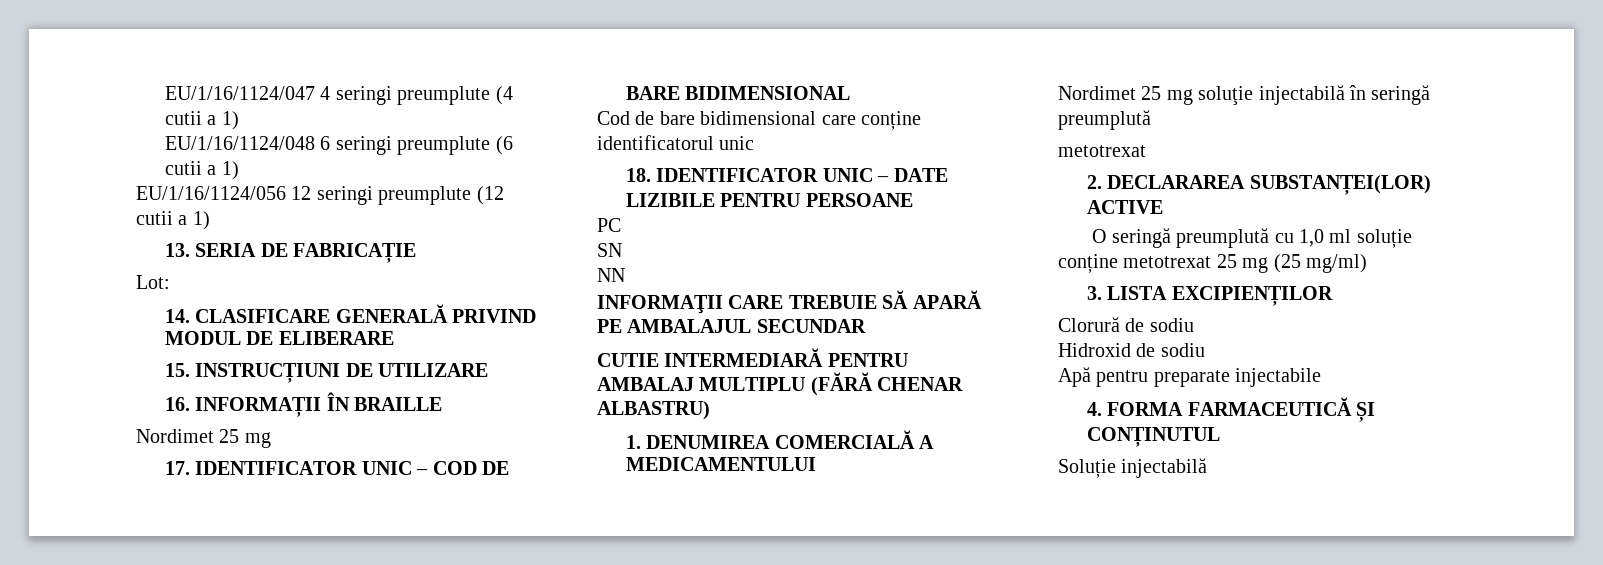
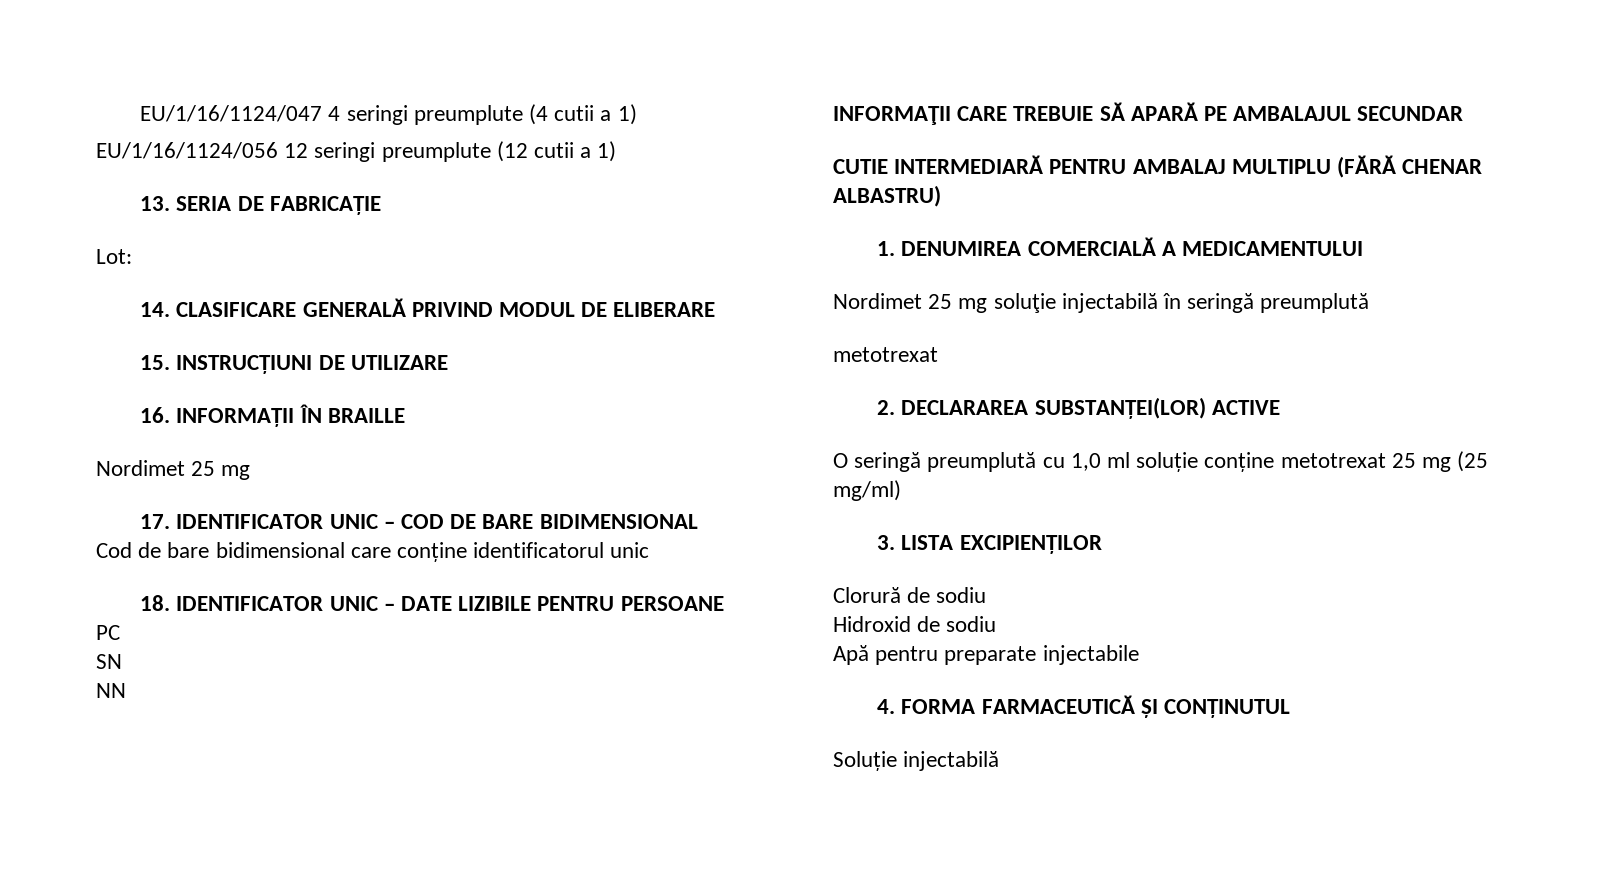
[165,136,513,155] [165,161,239,180] // EU/1/16/1124/048 6 seringi preumplute (6 cutii a 1) -> (637, 114) none

